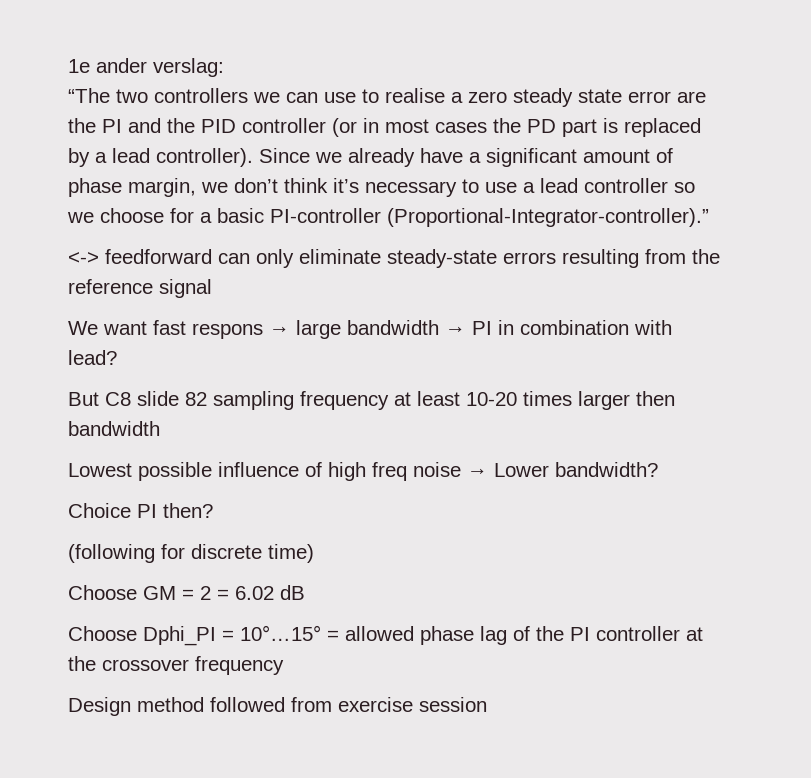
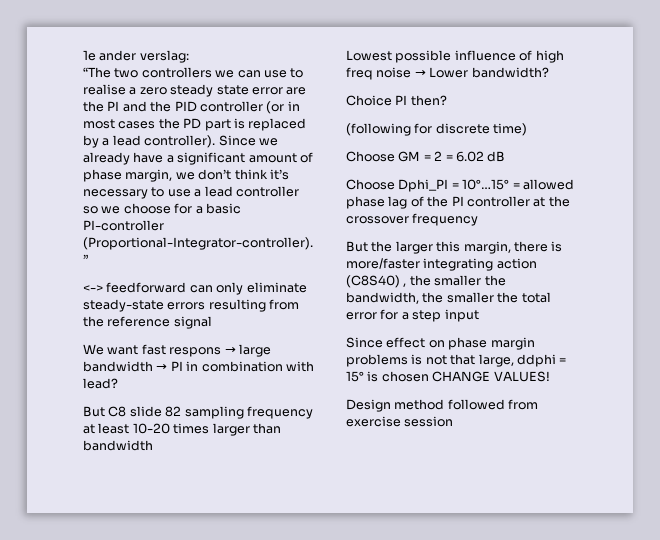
[636,391,675,406] then -> [252,423,281,434] than
(284, 665) none -> [346,241,563,254] [346,258,537,271] [346,275,506,288] [346,292,551,304] [346,309,479,322] [346,337,535,350] [346,354,567,367] [346,371,550,382] // But the larger this margin, there is more/faster integrating action (C8S40) , the smaller the bandwidth, the smaller the total error for a step input // Since effect on phase margin problems is not that large, ddphi = 15° is chosen CHANGE VALUES!

